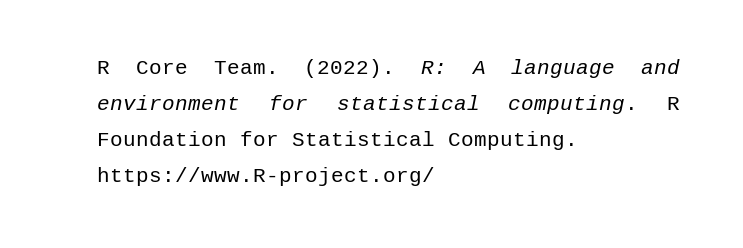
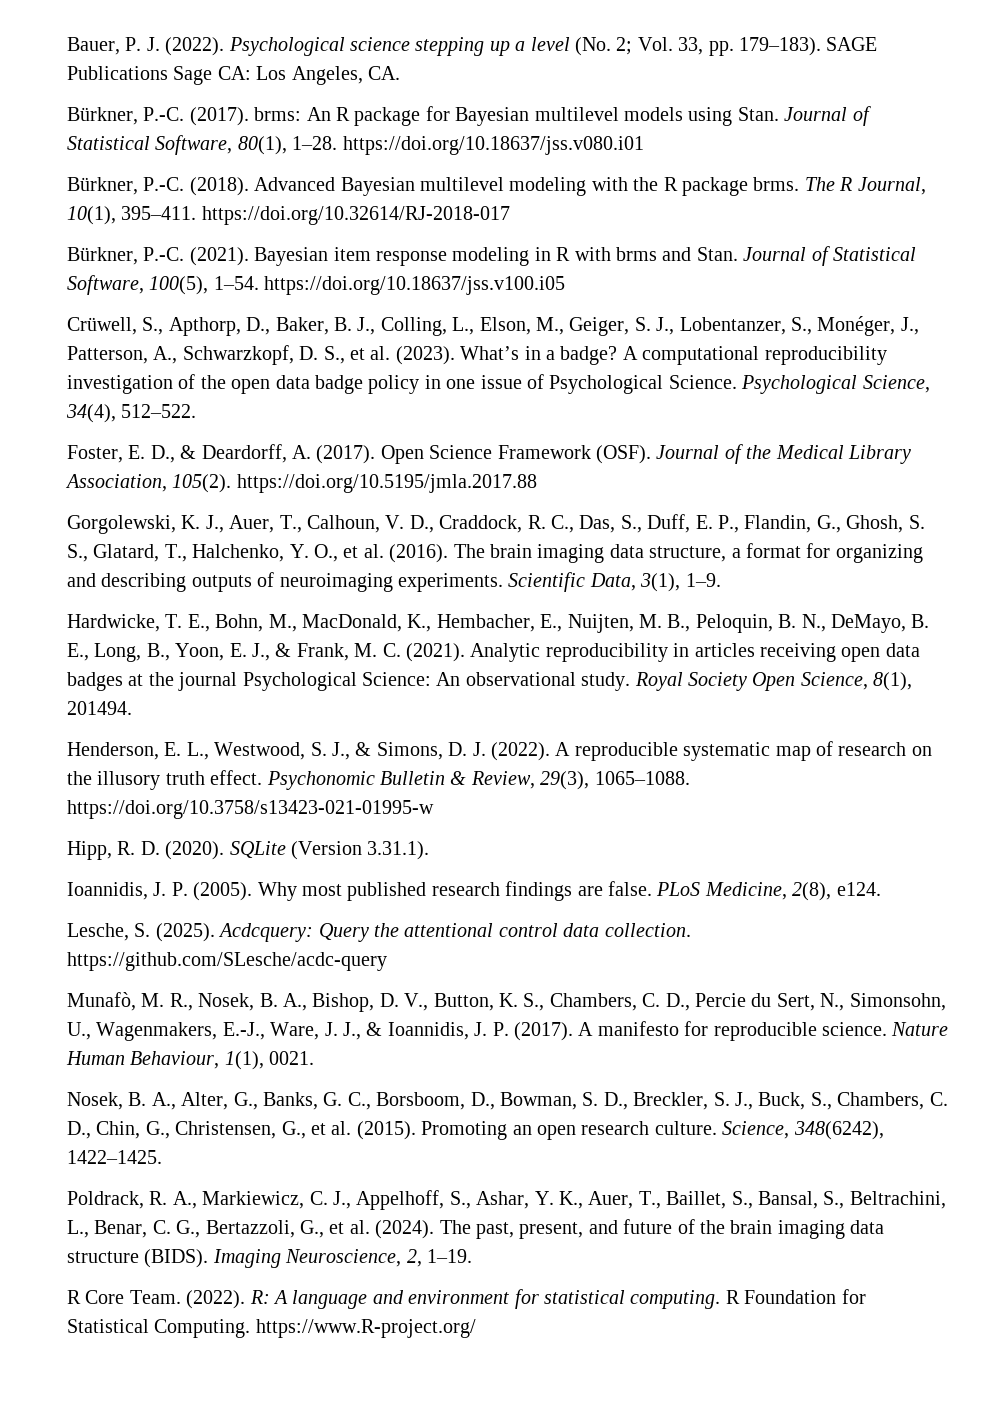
(97, 67) none -> [67,37,878,56] [67,66,401,85] [67,106,871,126] [67,135,644,155] [67,177,926,196] [67,206,510,225] [67,246,917,266] [67,275,566,295] [67,316,919,336] [67,345,887,365] [67,374,930,394] [66,404,197,423] [67,444,912,464] [65,474,537,493] [67,514,925,534] [67,543,923,563] [67,572,721,592] [67,614,930,633] [67,643,920,662] [67,672,913,691] [67,701,133,715] [67,741,932,761] [67,770,690,790] [67,800,435,819] [67,841,430,860] [67,881,881,901] [67,923,691,942] [67,952,388,971] [67,992,946,1012] [67,1021,949,1041] [66,1051,315,1070] [67,1092,948,1110] [67,1121,884,1140] [67,1150,163,1164] [67,1190,946,1210] [67,1219,885,1239] [67,1249,473,1268] Bauer, P. J. (2022). Psychological science stepping up a level (No. 2; Vol. 33, pp. 179–183). SAGE Publications Sage CA: Los Angeles, CA. // Bürkner, P.-C. (2017). brms: An R package for Bayesian multilevel models using Stan. Journal of Statistical Software, 80(1), 1–28. https://doi.org/10.18637/jss.v080.i01 // Bürkner, P.-C. (2018). Advanced Bayesian multilevel modeling with the R package brms. The R Journal, 10(1), 395–411. https://doi.org/10.32614/RJ-2018-017 // Bürkner, P.-C. (2021). Bayesian item response modeling in R with brms and Stan. Journal of Statistical Software, 100(5), 1–54. https://doi.org/10.18637/jss.v100.i05 // Crüwell, S., Apthorp, D., Baker, B. J., Colling, L., Elson, M., Geiger, S. J., Lobentanzer, S., Monéger, J., Patterson, A., Schwarzkopf, D. S., et al. (2023). What’s in a badge? A computational reproducibility investigation of the open data badge policy in one issue of Psychological Science. Psychological Science, 34(4), 512–522. // Foster, E. D., & Deardorff, A. (2017). Open Science Framework (OSF). Journal of the Medical Library Association, 105(2). https://doi.org/10.5195/jmla.2017.88 // Gorgolewski, K. J., Auer, T., Calhoun, V. D., Craddock, R. C., Das, S., Duff, E. P., Flandin, G., Ghosh, S. S., Glatard, T., Halchenko, Y. O., et al. (2016). The brain imaging data structure, a format for organizing and describing outputs of neuroimaging experiments. Scientific Data, 3(1), 1–9. // Hardwicke, T. E., Bohn, M., MacDonald, K., Hembacher, E., Nuijten, M. B., Peloquin, B. N., DeMayo, B. E., Long, B., Yoon, E. J., & Frank, M. C. (2021). Analytic reproducibility in articles receiving open data badges at the journal Psychological Science: An observational study. Royal Society Open Science, 8(1), 201494. // Henderson, E. L., Westwood, S. J., & Simons, D. J. (2022). A reproducible systematic map of research on the illusory truth effect. Psychonomic Bulletin & Review, 29(3), 1065–1088. https://doi.org/10.3758/s13423-021-01995-w // Hipp, R. D. (2020). SQLite (Version 3.31.1). // Ioannidis, J. P. (2005). Why most published research findings are false. PLoS Medicine, 2(8), e124. // Lesche, S. (2025). Acdcquery: Query the attentional control data collection. https://github.com/SLesche/acdc-query // Munafò, M. R., Nosek, B. A., Bishop, D. V., Button, K. S., Chambers, C. D., Percie du Sert, N., Simonsohn, U., Wagenmakers, E.-J., Ware, J. J., & Ioannidis, J. P. (2017). A manifesto for reproducible science. Nature Human Behaviour, 1(1), 0021. // Nosek, B. A., Alter, G., Banks, G. C., Borsboom, D., Bowman, S. D., Breckler, S. J., Buck, S., Chambers, C. D., Chin, G., Christensen, G., et al. (2015). Promoting an open research culture. Science, 348(6242), 1422–1425. // Poldrack, R. A., Markiewicz, C. J., Appelhoff, S., Ashar, Y. K., Auer, T., Baillet, S., Bansal, S., Beltrachini, L., Benar, C. G., Bertazzoli, G., et al. (2024). The past, present, and future of the brain imaging data structure (BIDS). Imaging Neuroscience, 2, 1–19. //

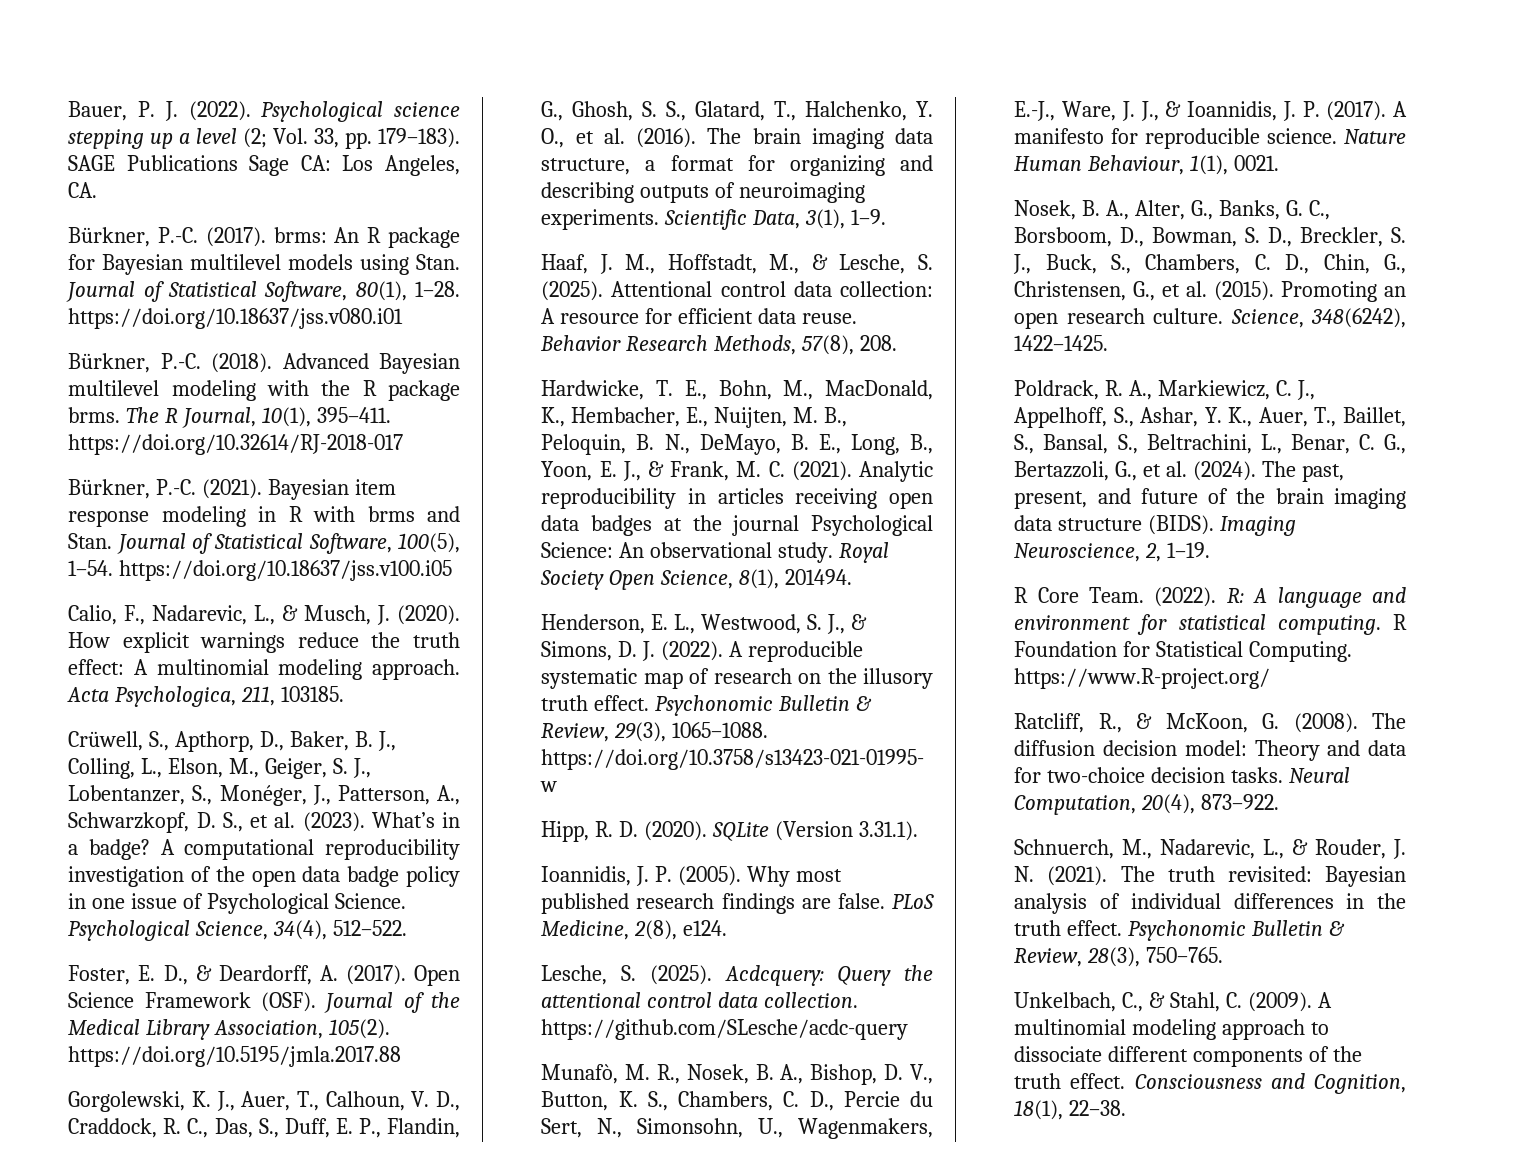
[575,37,633,56] (No. 2; -> [243,128,268,148] (2;
(566, 285) none -> [68,605,460,625] [68,632,461,653] [68,659,461,680] [67,686,345,707] // Calio, F., Nadarevic, L., & Musch, J. (2020). How explicit warnings reduce the truth effect: A multinomial modeling approach. Acta Psychologica, 211, 103185.
(721, 580) none -> [541,254,933,274] [541,281,933,301] [541,308,858,324] [540,335,898,355] // Haaf, J. M., Hoffstadt, M., & Lesche, S. (2025). Attentional control data collection: A resource for efficient data reuse. Behavior Research Methods, 57(8), 208.
(476, 1328) none -> [1014,713,1406,733] [1014,740,1406,761] [1014,767,1351,783] [1014,794,1280,815] [1014,839,1406,859] [1014,866,1406,887] [1014,893,1406,914] [1014,920,1346,941] [1014,947,1224,967] [1014,992,1332,1012] [1014,1019,1330,1040] [1014,1046,1363,1067] [1014,1073,1406,1094] [1014,1100,1127,1120] // Ratcliff, R., & McKoon, G. (2008). The diffusion decision model: Theory and data for two-choice decision tasks. Neural Computation, 20(4), 873–922. // Schnuerch, M., Nadarevic, L., & Rouder, J. N. (2021). The truth revisited: Bayesian analysis of individual differences in the truth effect. Psychonomic Bulletin & Review, 28(3), 750–765. // Unkelbach, C., & Stahl, C. (2009). A multinomial modeling approach to dissociate different components of the truth effect. Consciousness and Cognition, 18(1), 22–38.

